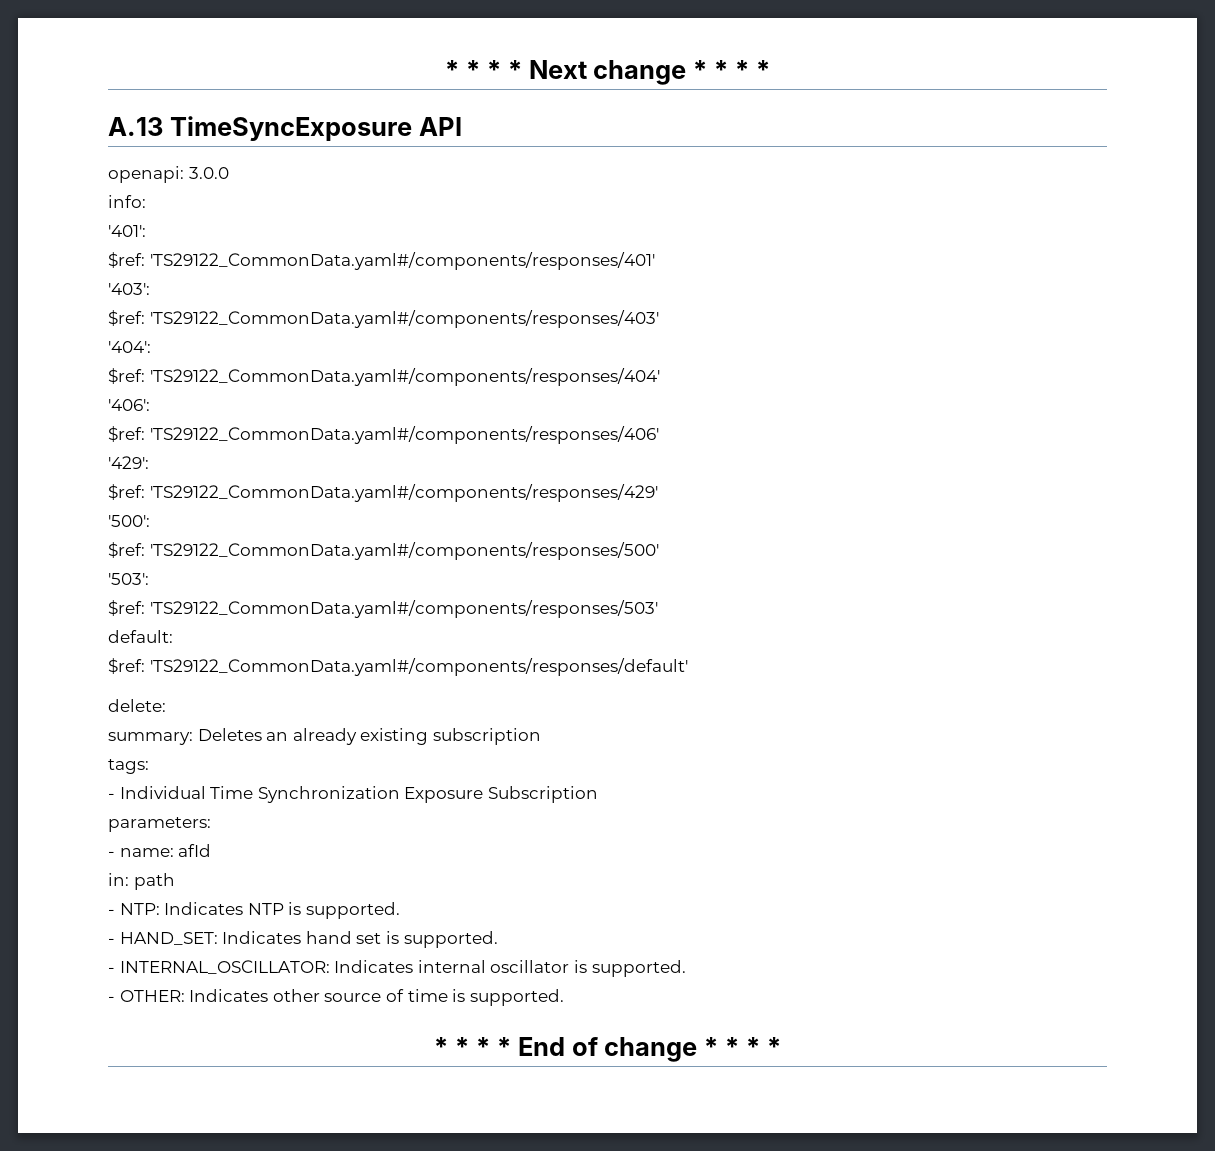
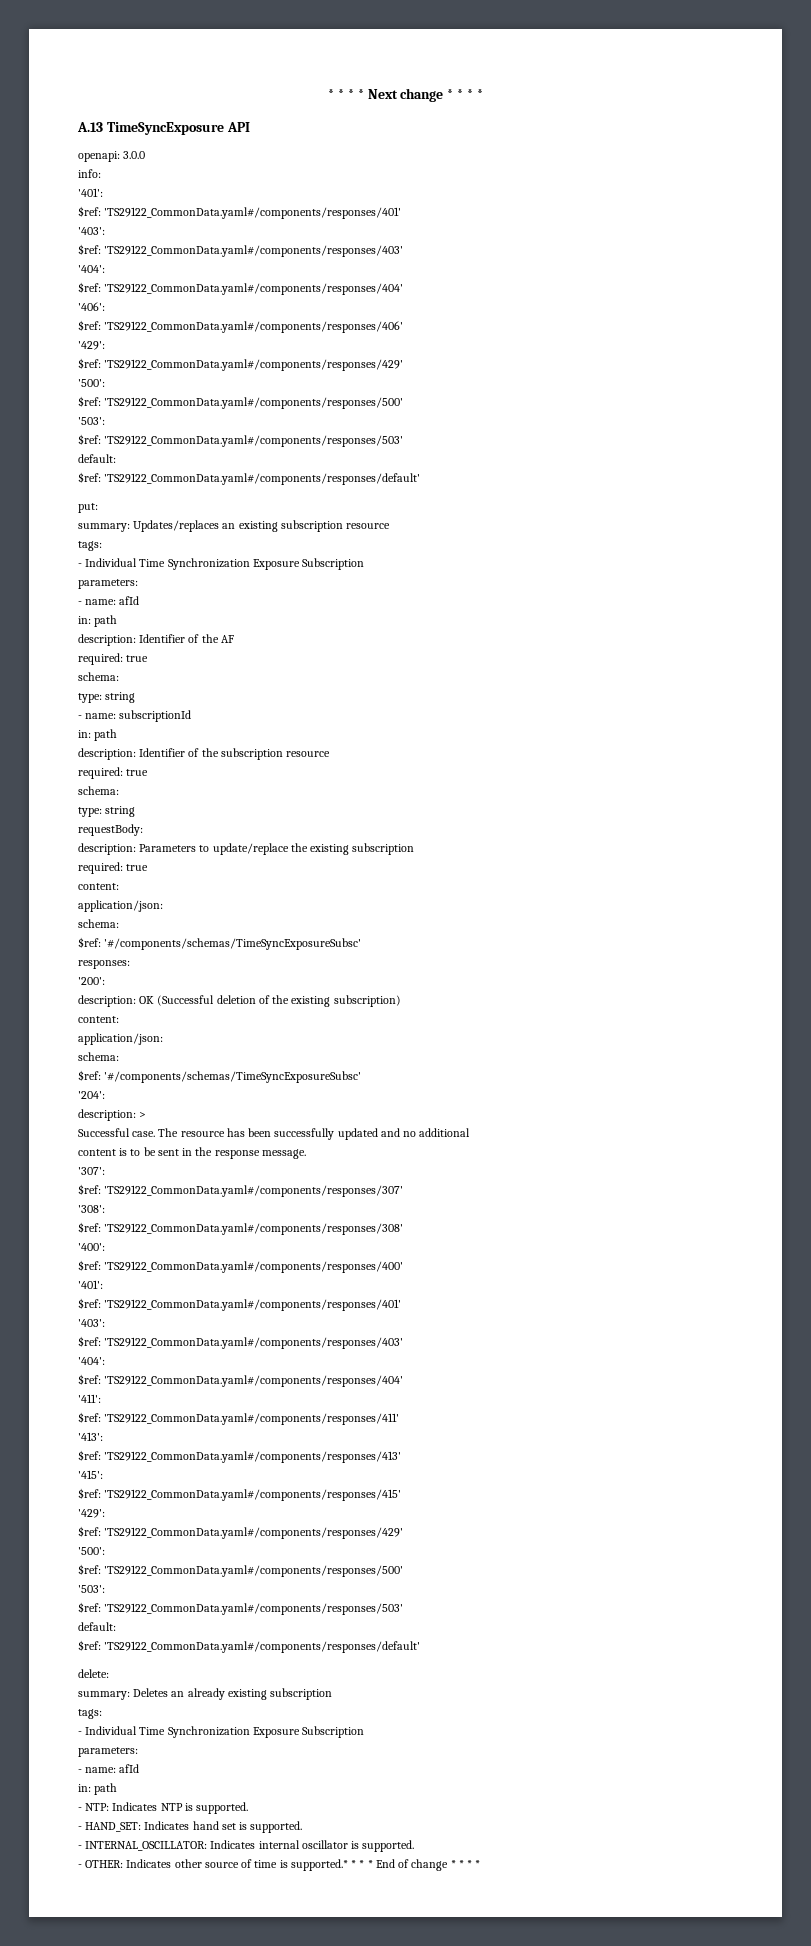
(688, 667) none -> [78,503,98,513] [78,520,391,532] [78,541,102,551] [78,558,365,570] [78,579,138,589] [78,596,140,605] [78,615,118,627] [78,634,234,646] [78,653,149,665] [78,672,119,681] [78,692,136,703] [78,710,192,722] [78,729,118,741] [78,748,331,760] [78,767,149,779] [78,786,119,795] [78,806,136,817] [78,824,143,836] [78,843,415,855] [78,862,149,874] [78,883,119,890] [78,900,163,912] [78,919,119,928] [78,937,362,950] [78,960,130,969] [78,977,105,985] [78,995,401,1007] [78,1016,119,1023] [78,1033,163,1045] [78,1052,119,1061] [78,1070,362,1083] [78,1091,105,1099] [78,1109,147,1121] [78,1128,471,1140] [78,1147,306,1159] [78,1167,105,1175] [78,1184,404,1197] [78,1205,105,1213] [78,1222,404,1235] [78,1243,105,1251] [78,1260,404,1273] [78,1280,103,1289] [78,1298,402,1311] [78,1319,105,1327] [78,1336,404,1349] [78,1357,105,1365] [78,1374,404,1387] [78,1394,101,1403] [78,1412,400,1425] [78,1432,103,1441] [78,1450,402,1463] [78,1470,103,1479] [78,1488,402,1501] [78,1509,105,1518] [78,1526,404,1539] [78,1547,105,1555] [78,1564,404,1577] [78,1585,105,1593] [78,1602,404,1615] [78,1622,116,1631] [78,1640,421,1653] // put: // summary: Updates/replaces an existing subscription resource // tags: // - Individual Time Synchronization Exposure Subscription // parameters: // - name: afId // in: path // description: Identifier of the AF // required: true // schema: // type: string // - name: subscriptionId // in: path // description: Identifier of the subscription resource // required: true // schema: // type: string // requestBody: // description: Parameters to update/replace the existing subscription // required: true // content: // application/json: // schema: // $ref: '#/components/schemas/TimeSyncExposureSubsc' // responses: // '200': // description: OK (Successful deletion of the existing subscription) // content: // application/json: // schema: // $ref: '#/components/schemas/TimeSyncExposureSubsc' // '204': // description: > // Successful case. The resource has been successfully updated and no additional // content is to be sent in the response message. // '307': // $ref: 'TS29122_CommonData.yaml#/components/responses/307' // '308': // $ref: 'TS29122_CommonData.yaml#/components/responses/308' // '400': // $ref: 'TS29122_CommonData.yaml#/components/responses/400' // '401': // $ref: 'TS29122_CommonData.yaml#/components/responses/401' // '403': // $ref: 'TS29122_CommonData.yaml#/components/responses/403' // '404': // $ref: 'TS29122_CommonData.yaml#/components/responses/404' // '411': // $ref: 'TS29122_CommonData.yaml#/components/responses/411' // '413': // $ref: 'TS29122_CommonData.yaml#/components/responses/413' // '415': // $ref: 'TS29122_CommonData.yaml#/components/responses/415' // '429': // $ref: 'TS29122_CommonData.yaml#/components/responses/429' // '500': // $ref: 'TS29122_CommonData.yaml#/components/responses/500' // '503': // $ref: 'TS29122_CommonData.yaml#/components/responses/503' // default: // $ref: 'TS29122_CommonData.yaml#/components/responses/default'
[469,989,564,1006] [434,1037,449,1056] supported. // * -> [290,1859,348,1871] supported.*

